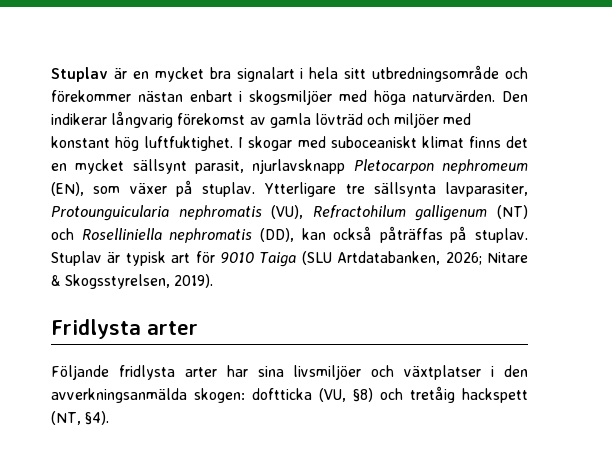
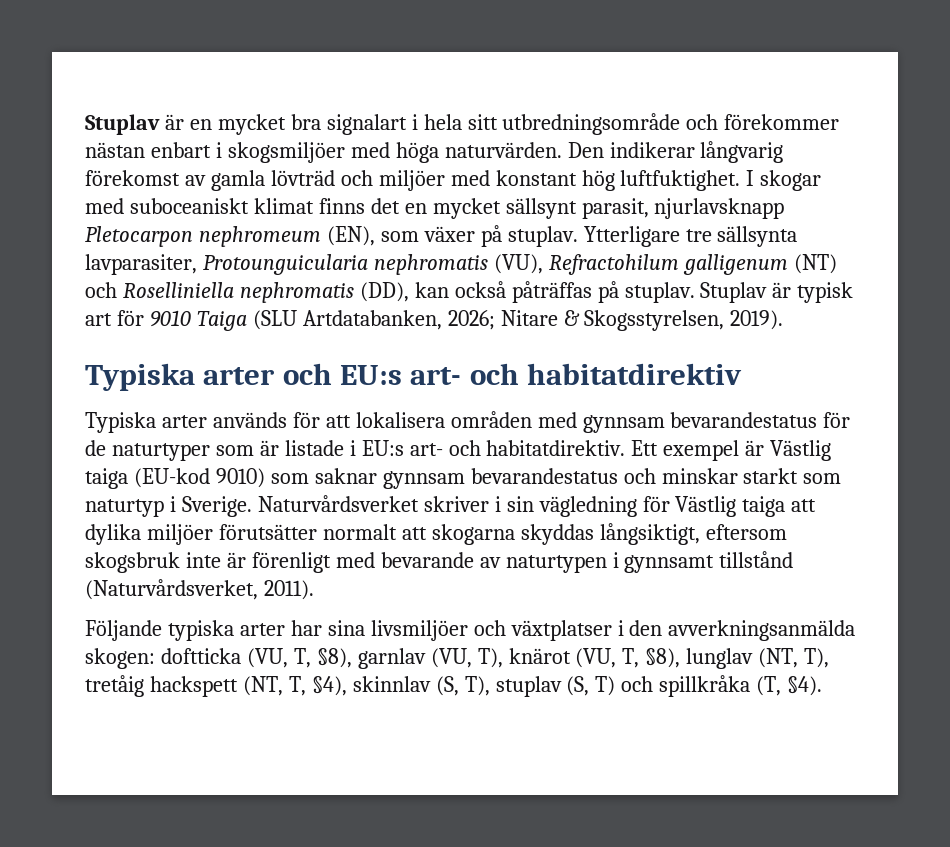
[51,319,198,339] Fridlysta arter -> [85,363,743,391] [85,411,851,433] [85,440,832,461] [85,468,842,489] [85,495,817,517] [85,523,787,545] [85,551,794,573] [85,579,314,600] Typiska arter och EU:s art- och habitatdirektiv // Typiska arter används för att lokalisera områden med gynnsam bevarandestatus för de naturtyper som är listade i EU:s art- och habitatdirektiv. Ett exempel är Västlig taiga (EU-kod 9010) som saknar gynnsam bevarandestatus och minskar starkt som naturtyp i Sverige. Naturvårdsverket skriver i sin vägledning för Västlig taiga att dylika miljöer förutsätter normalt att skogarna skyddas långsiktigt, eftersom skogsbruk inte är förenligt med bevarande av naturtypen i gynnsamt tillstånd (Naturvårdsverket, 2011).
[118,365,175,380] fridlysta -> [167,620,234,641] typiska
[353,386,528,403] [51,411,81,425] §8) och tretåig hackspett (NT, -> [293,648,830,669] [85,675,782,697] T, §8), garnlav (VU, T), knärot (VU, T, §8), lunglav (NT, T), tretåig hackspett (NT, T, §4), skinnlav (S, T), stuplav (S, T) och spillkråka (T,

